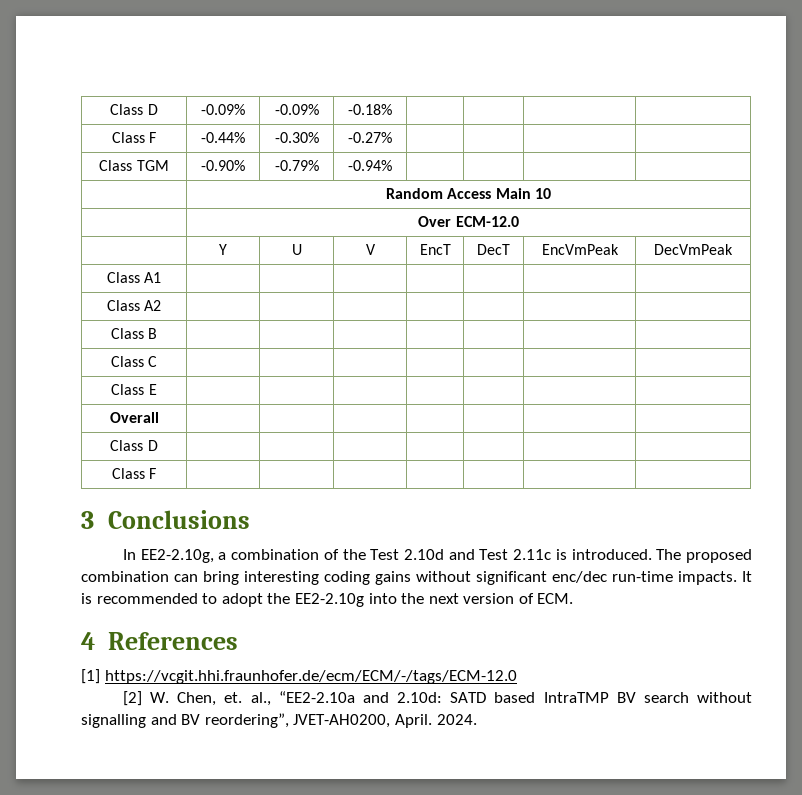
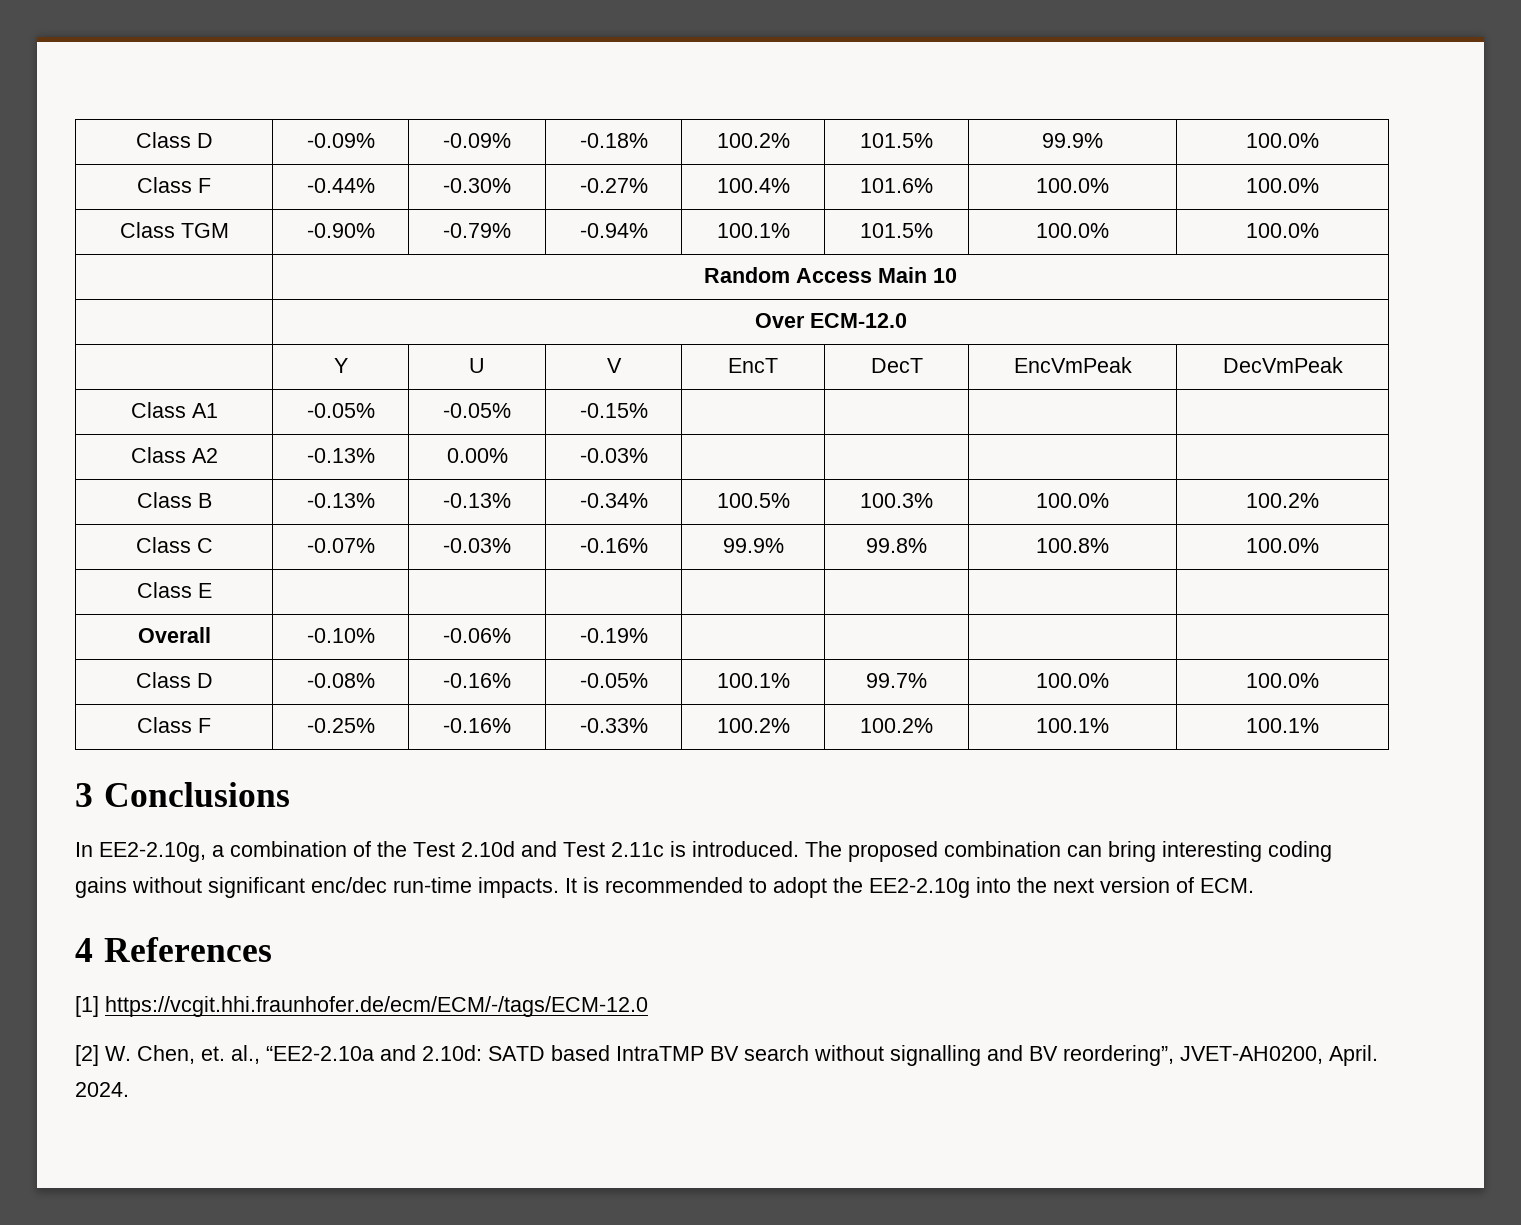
(392, 109) | | | -> [716,133,790,148] [860,133,933,148] [1042,133,1103,148] [1246,133,1319,148] 100.2% | 101.5% | 99.9% | 100.0%
(392, 137) | | | -> [716,178,790,193] [860,178,933,193] [1036,178,1109,193] [1246,178,1319,193] 100.4% | 101.6% | 100.0% | 100.0%
(392, 165) | | | -> [716,223,790,238] [860,223,933,238] [1036,223,1109,238] [1246,223,1319,238] 100.1% | 101.5% | 100.0% | 100.0%
(162, 277) | | -> [306,403,375,418] [443,403,511,418] [579,403,648,418] -0.05% | -0.05% | -0.15%
(162, 305) | | -> [306,448,375,463] [446,448,508,463] [579,448,648,463] -0.13% | 0.00% | -0.03%
[110,356,158,367] | | | | | | // Class C | | | | | | | -> [306,493,375,508] [443,493,511,508] [579,493,648,508] [716,493,790,508] [860,493,933,508] [1036,493,1109,508] [1246,493,1319,508] [135,537,213,553] [306,538,375,553] [443,538,511,553] [579,538,648,553] [722,538,784,553] [866,538,927,553] [1036,538,1109,553] [1246,538,1319,553] -0.13% | -0.13% | -0.34% | 100.5% | 100.3% | 100.0% | 100.2% // Class C | -0.07% | -0.03% | -0.16% | 99.9% | 99.8% | 100.8% | 100.0%
[110,440,158,451] [111,468,157,479] | | | | | | // Class D | | | | | | | // Class F | | | | | | | -> [306,628,375,643] [443,628,511,643] [579,628,648,643] [135,672,213,688] [306,673,375,688] [443,673,511,688] [579,673,648,688] [716,673,790,688] [866,673,927,688] [1036,673,1109,688] [1246,673,1319,688] [137,717,211,733] [306,718,375,733] [443,718,511,733] [579,718,648,733] [716,718,790,733] [860,718,933,733] [1036,718,1109,733] [1246,718,1319,733] -0.10% | -0.06% | -0.19% | | | | // Class D | -0.08% | -0.16% | -0.05% | 100.1% | 99.7% | 100.0% | 100.0% // Class F | -0.25% | -0.16% | -0.33% | 100.2% | 100.2% | 100.1% | 100.1%

